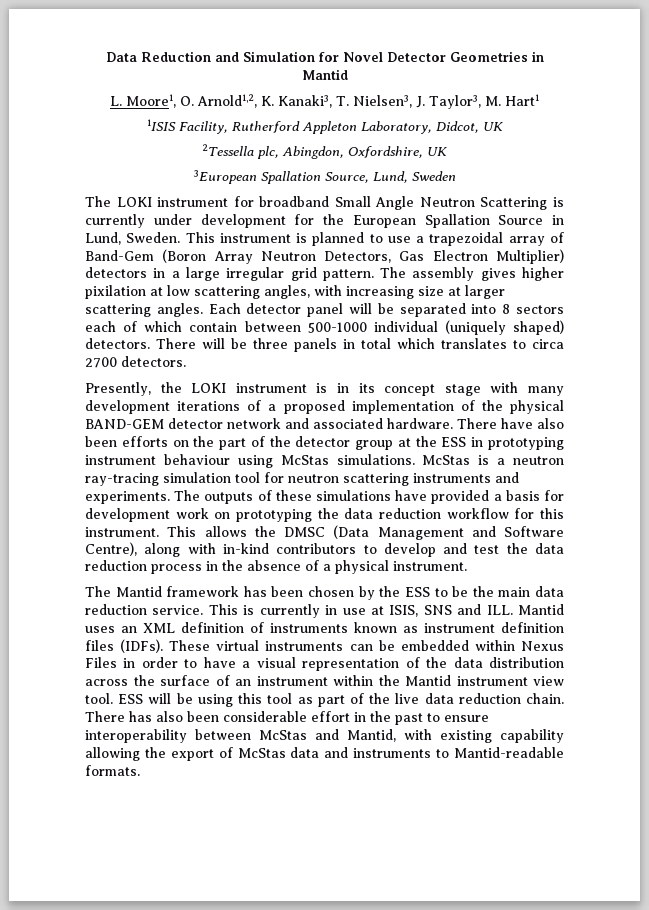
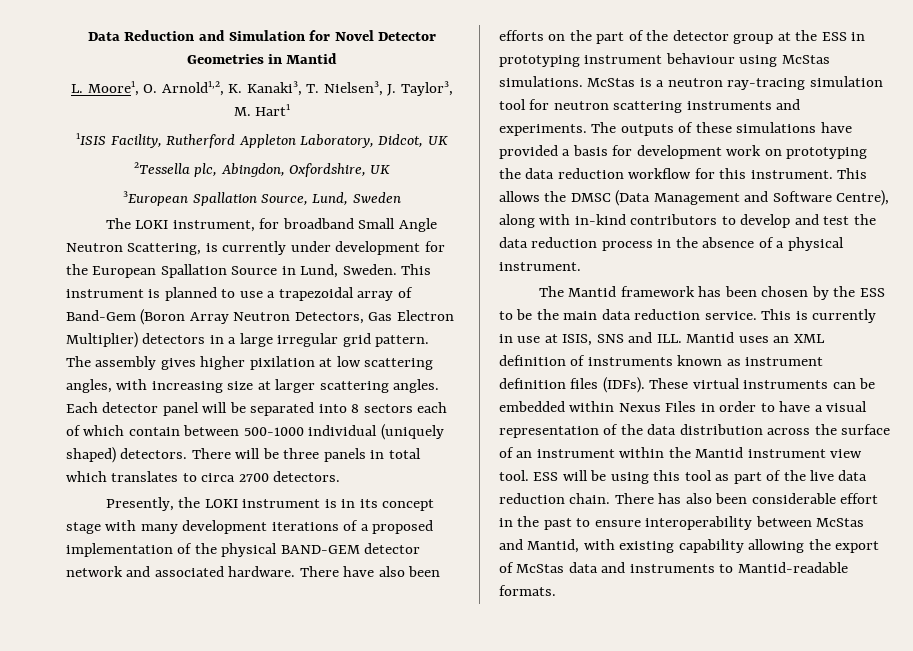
[157,197,229,207] instrument -> [172,220,255,232] instrument,
[480,197,548,210] Scattering -> [127,243,202,255] Scattering,

